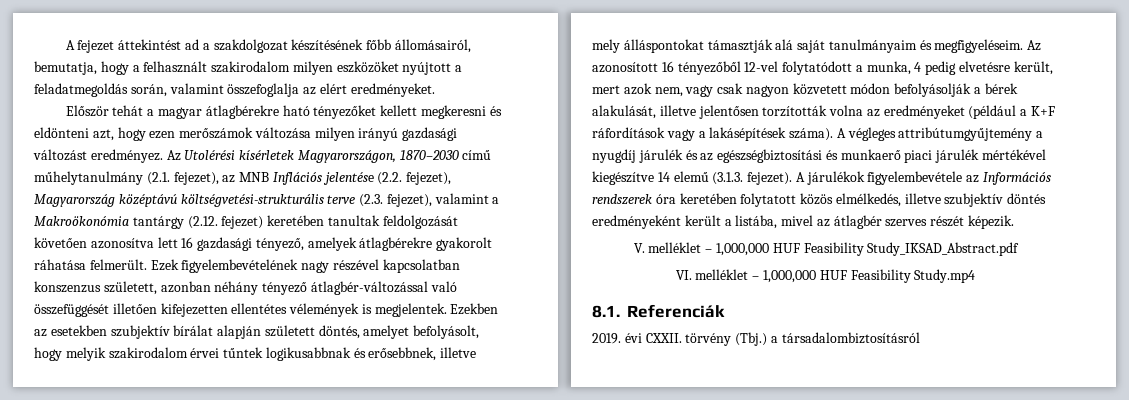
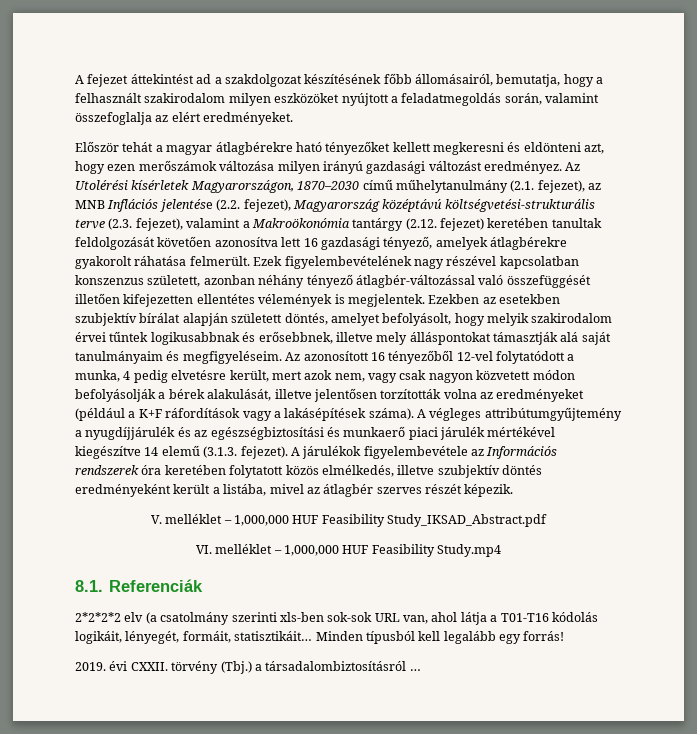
[592,149,683,163] nyugdíj járulék -> [85,427,176,440] nyugdíjjárulék
(725, 311) none -> [75,612,598,625] [75,631,565,644] // 2*2*2*2 elv (a csatolmány szerinti xls-ben sok-sok URL van, ahol látja a T01-T16 kódolás logikáit, lényegét, formáit, statisztikáit… Minden típusból kell legalább egy forrás!
(920, 338) none -> [409,669,421,671] …

